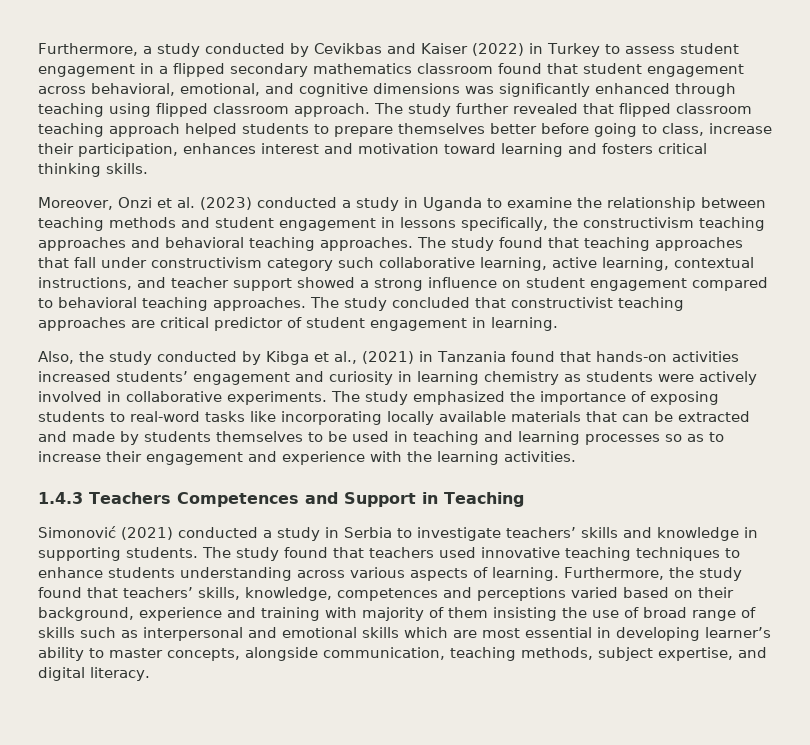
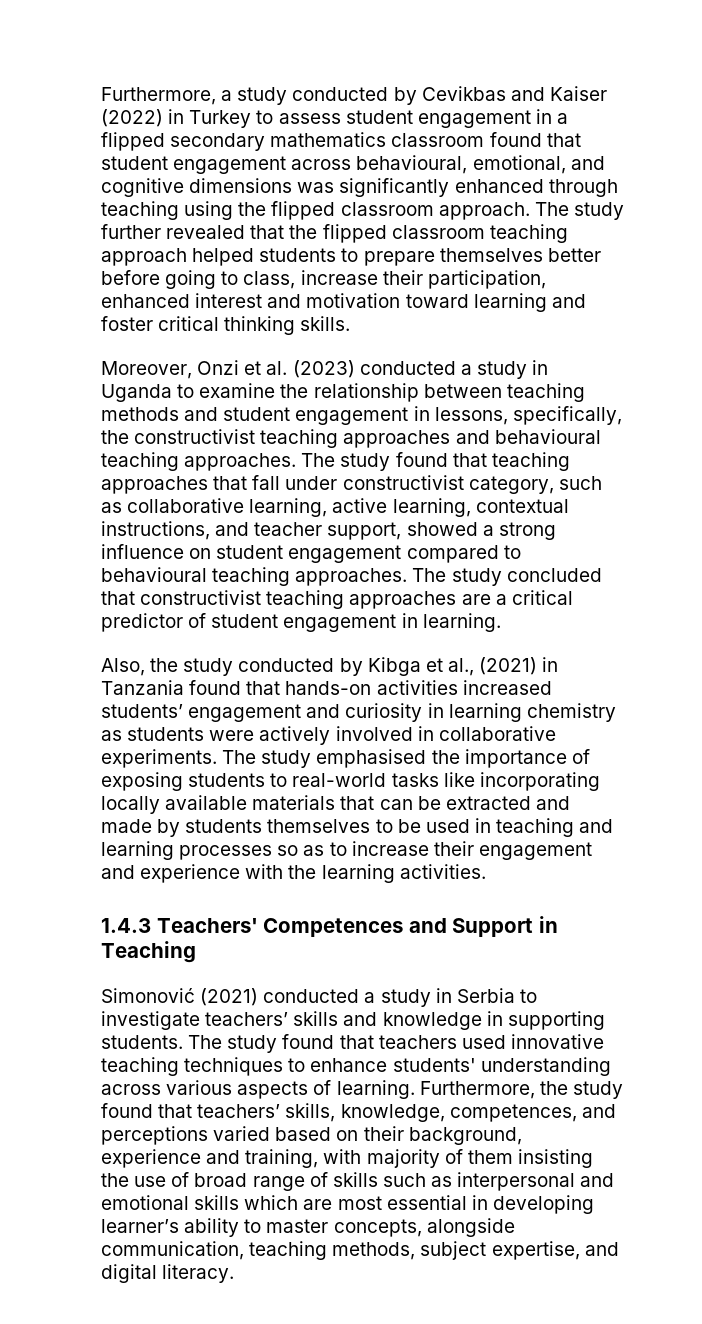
[91,83,175,96] behavioral, -> [356,155,468,174] behavioural,
(151, 110) none -> [238,202,267,216] the
(614, 108) none -> [289,225,318,239] the
[183,143,256,154] enhances -> [101,294,190,308] enhanced
[602,143,653,154] fosters -> [101,316,153,331] foster
[400,217,456,228] lessons -> [434,407,508,425] lessons,
[583,217,694,228] constructivism -> [134,429,256,444] constructivist
[165,237,244,248] behavioral -> [494,429,601,444] behavioural
[151,257,374,271] constructivism category such -> [342,475,602,494] [101,502,122,513] constructivist category, such as
[233,278,292,291] support -> [327,522,402,540] support,
[58,297,137,308] behavioral -> [101,567,207,582] behavioural
(155, 324) none -> [495,594,507,605] a
[413,391,505,405] emphasized -> [316,749,427,768] emphasised
[130,411,200,422] real-word -> [292,773,387,787] real-world
[89,492,171,504] Teachers -> [156,918,258,933] Teachers'
[108,567,175,578] students -> [392,1058,476,1072] students'
[337,588,438,601] competences -> [449,1104,577,1122] competences,
[261,607,320,621] training -> [245,1149,319,1168] training,

